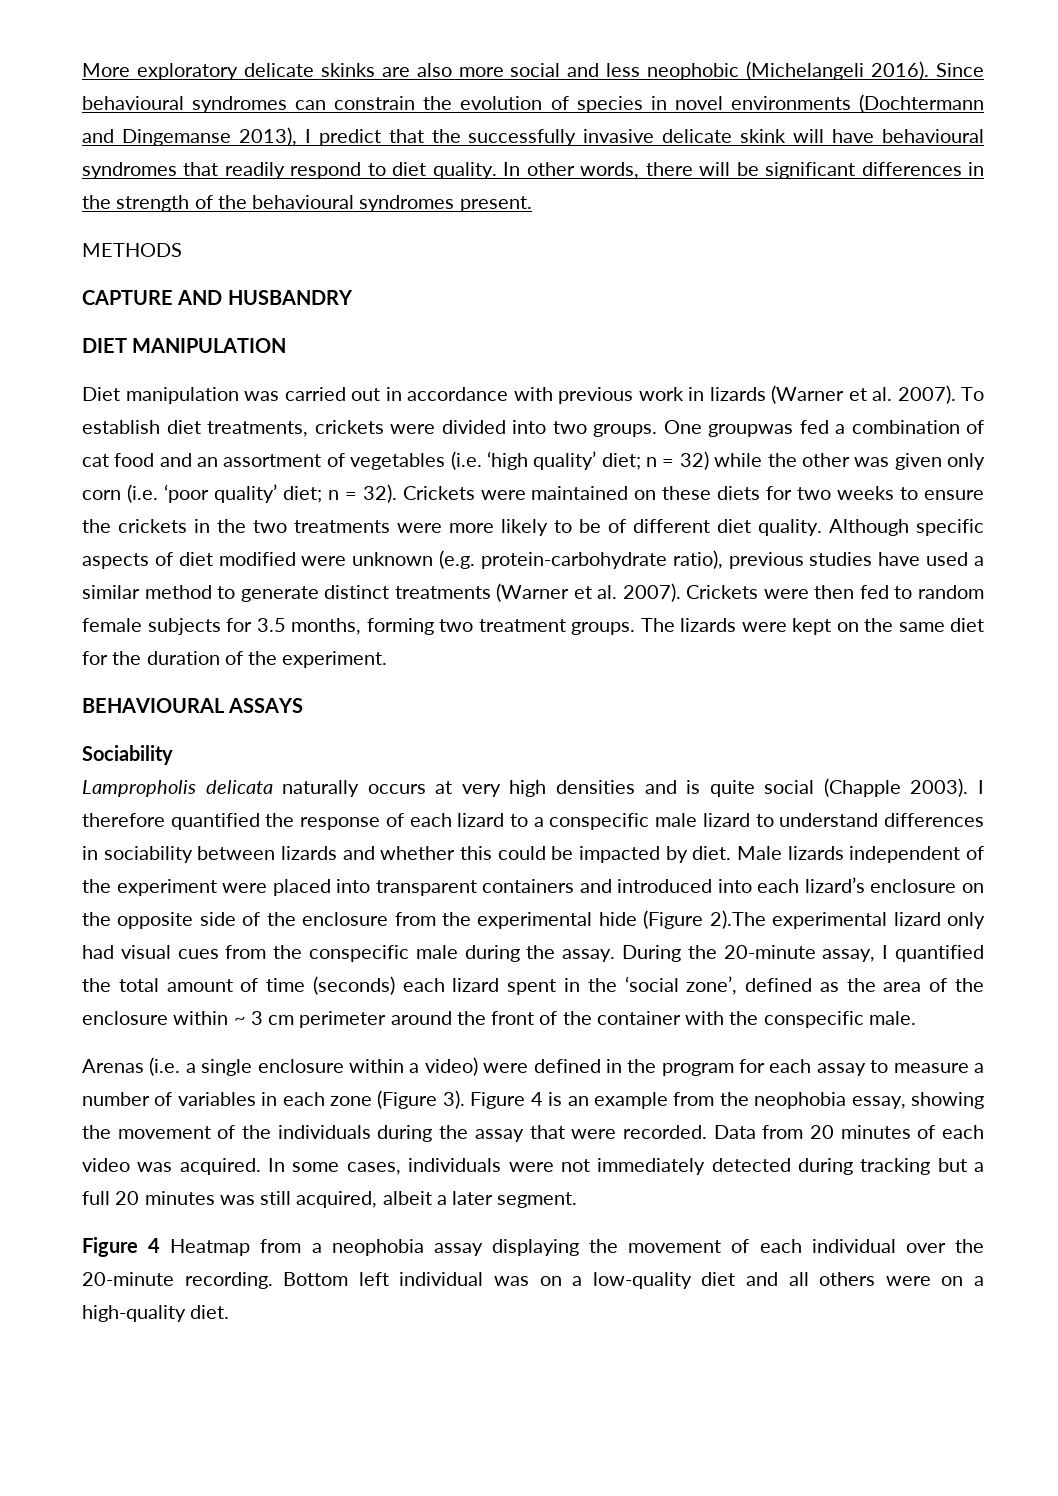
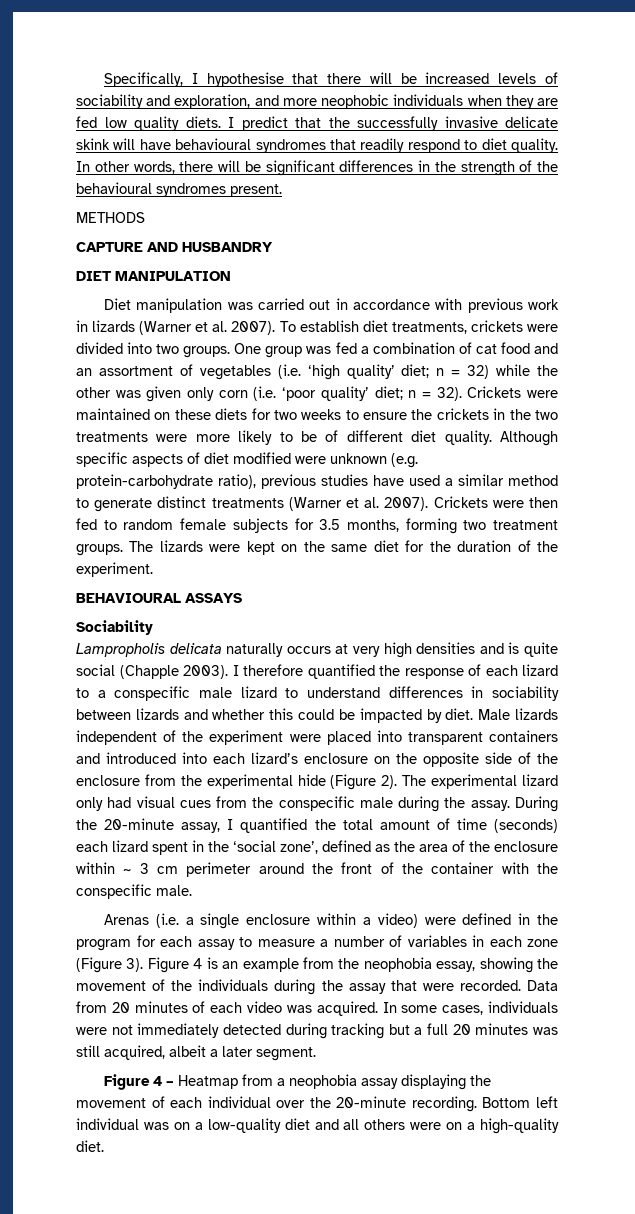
[82,61,984,80] [82,94,985,113] [82,127,297,146] More exploratory delicate skinks are also more social and less neophobic (Michelangeli 2016). Since behavioural syndromes can constrain the evolution of species in novel environments (Dochtermann and Dingemanse 2013), -> [103,72,558,87] [76,94,558,109] [76,116,221,131] Specifically, I hypothesise that there will be increased levels of sociability and exploration, and more neophobic individuals when they are fed low quality diets.
[708,424,793,437] groupwas -> [265,346,332,358] group was
[709,910,766,929] 2).The -> [381,775,427,789] 2). The
(161, 1245) none -> [165,1081,174,1086] –

